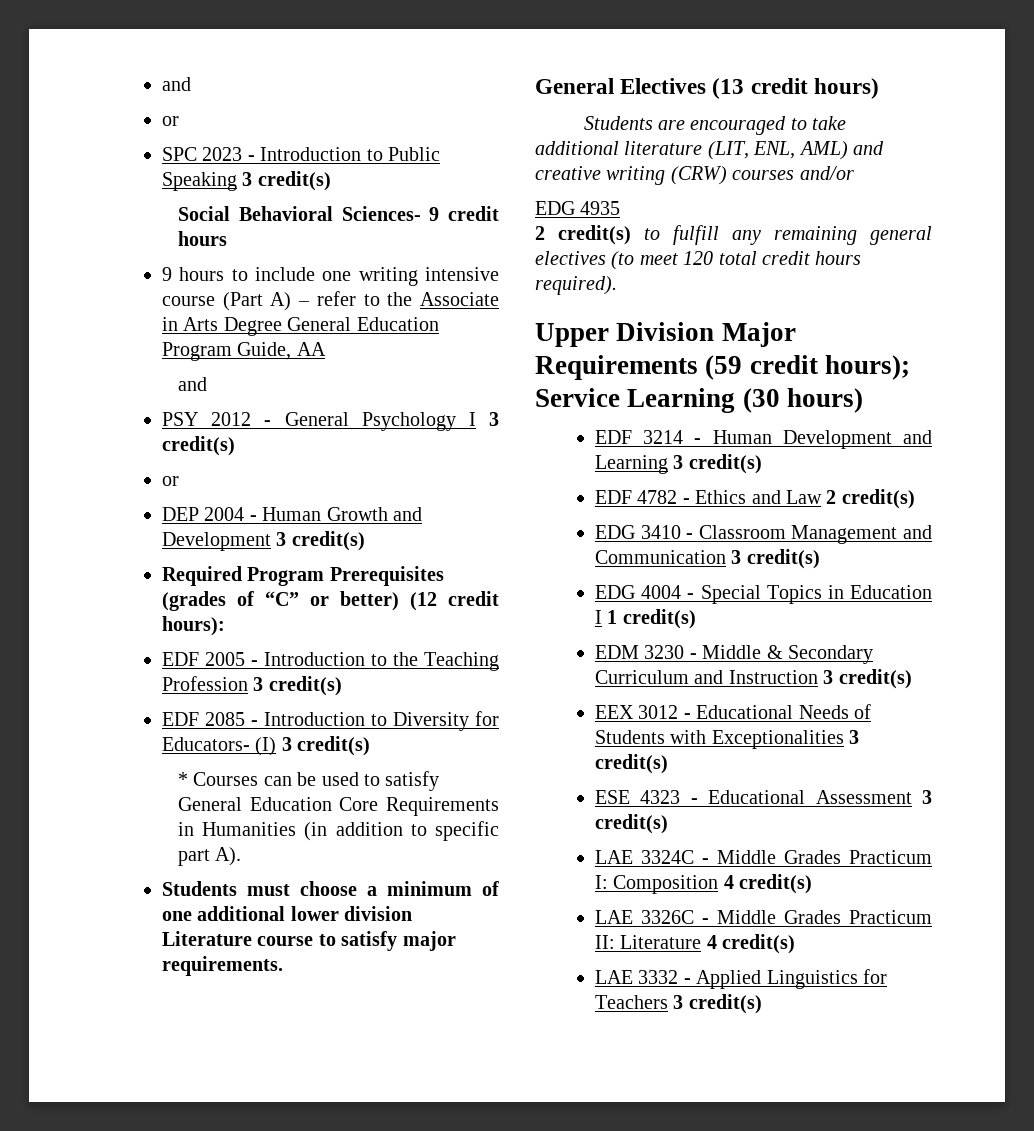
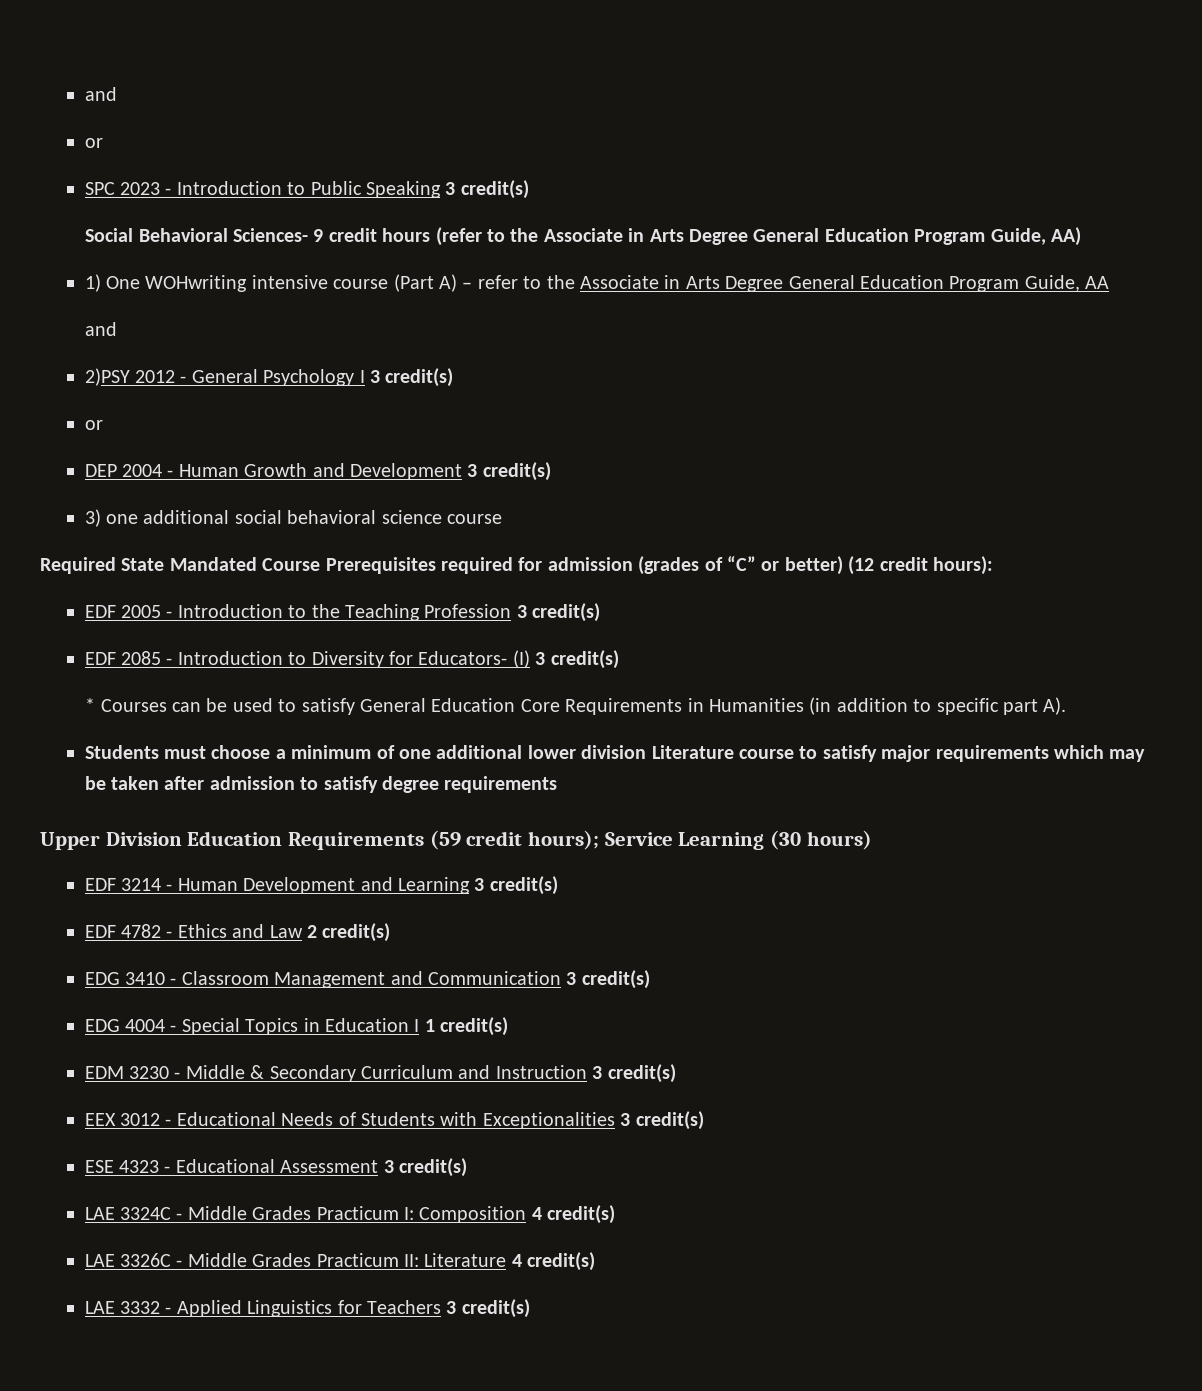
[162,267,418,286] // 9 hours to include one writing -> [435,227,1082,246] [84,274,248,292] (refer to the Associate in Arts Degree General Education Program Guide, AA) // 1) One WOHwriting
[162,412,199,426] PSY -> [84,368,130,386] 2)PSY
[162,566,444,586] Required Program Prerequisites -> [84,509,503,527] [40,557,633,574] 3) one additional social behavioral science course // Required State Mandated Course Prerequisites required for admission
[162,956,284,976] [535,78,879,99] [583,116,847,135] [535,141,884,160] [535,166,854,185] [535,201,621,215] [535,225,932,245] [535,251,862,270] [535,276,617,295] requirements. // General Electives (13 credit hours) // Students are encouraged to take additional literature (LIT, ENL, AML) and creative writing (CRW) courses and/or // EDG 4935 // 2 credit(s) to fulfill any remaining general electives (to meet 120 total credit hours required). -> [935,745,1146,762] [84,776,558,793] requirements which may be taken after admission to satisfy degree requirements
[721,322,796,347] Major -> [187,831,283,846] Education

